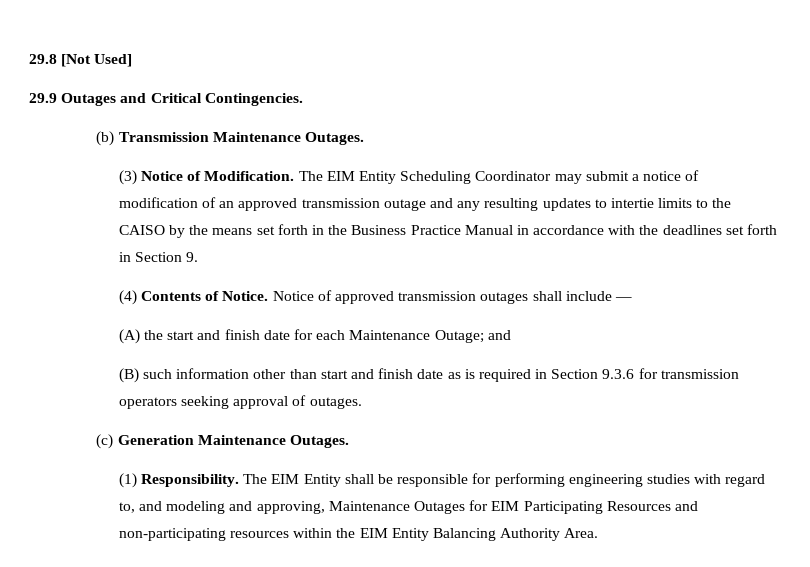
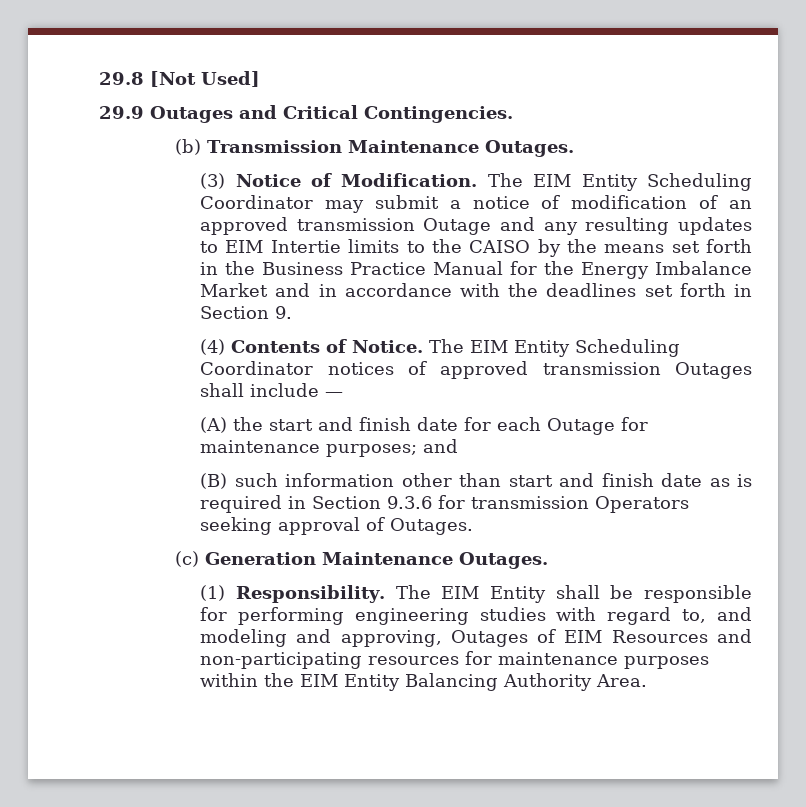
[383,199,426,211] outage -> [423,218,492,235] Outage
[610,198,654,208] intertie -> [225,240,341,253] EIM Intertie
(513, 230) none -> [510,261,752,279] [200,283,311,297] for the Energy Imbalance Market and
[272,291,314,301] Notice -> [429,339,681,357] [200,361,394,375] The EIM Entity Scheduling Coordinator notices
[480,292,529,304] outages -> [675,362,752,379] Outages
[349,330,484,343] Maintenance Outage; -> [547,417,649,435] [200,440,418,457] Outage for maintenance purposes;
[118,397,177,409] operators -> [595,496,690,513] Operators
[309,397,362,409] outages. -> [390,518,474,535] Outages.
[328,500,603,514] Maintenance Outages for EIM Participating -> [450,629,603,647] Outages of EIM
(290, 534) none -> [465,651,710,669] for maintenance purposes

